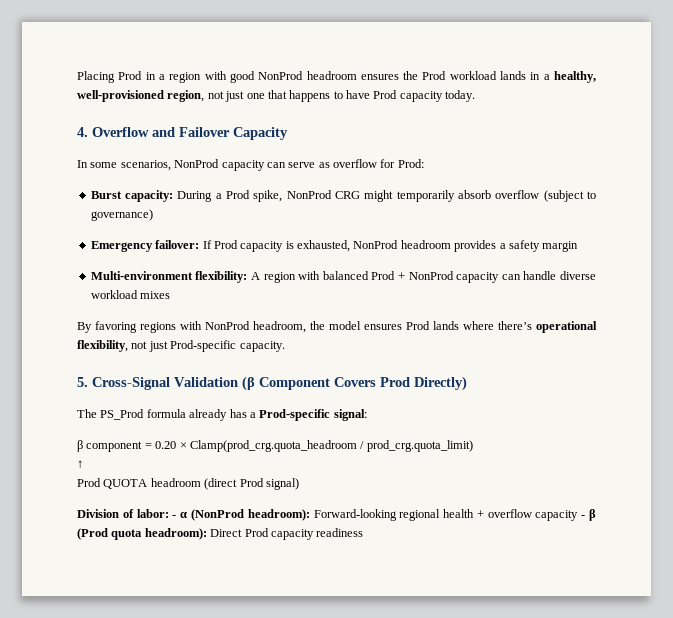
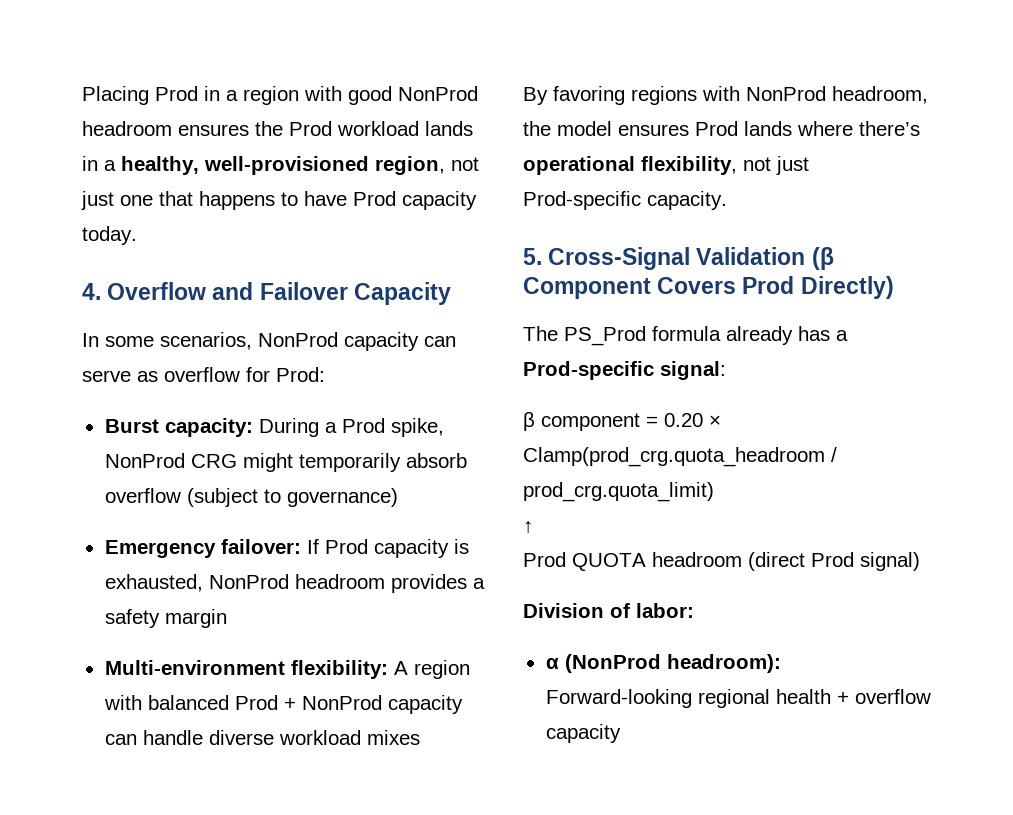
[172,515,177,518] - -> (694, 610) //
[581,509,596,521] [77,528,364,540] - β (Prod quota headroom): Direct Prod capacity readiness -> (621, 733) none

